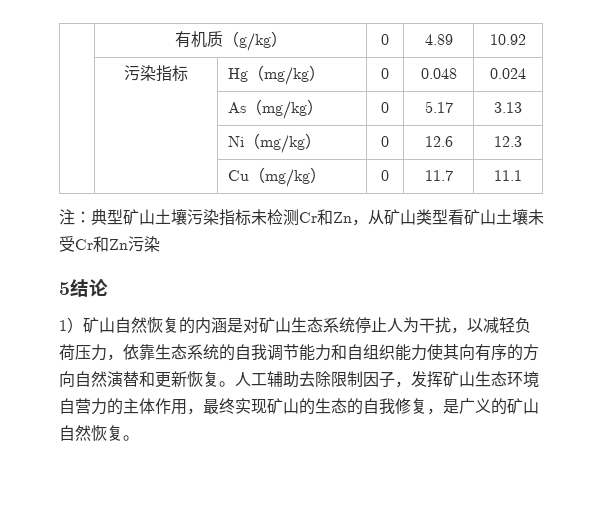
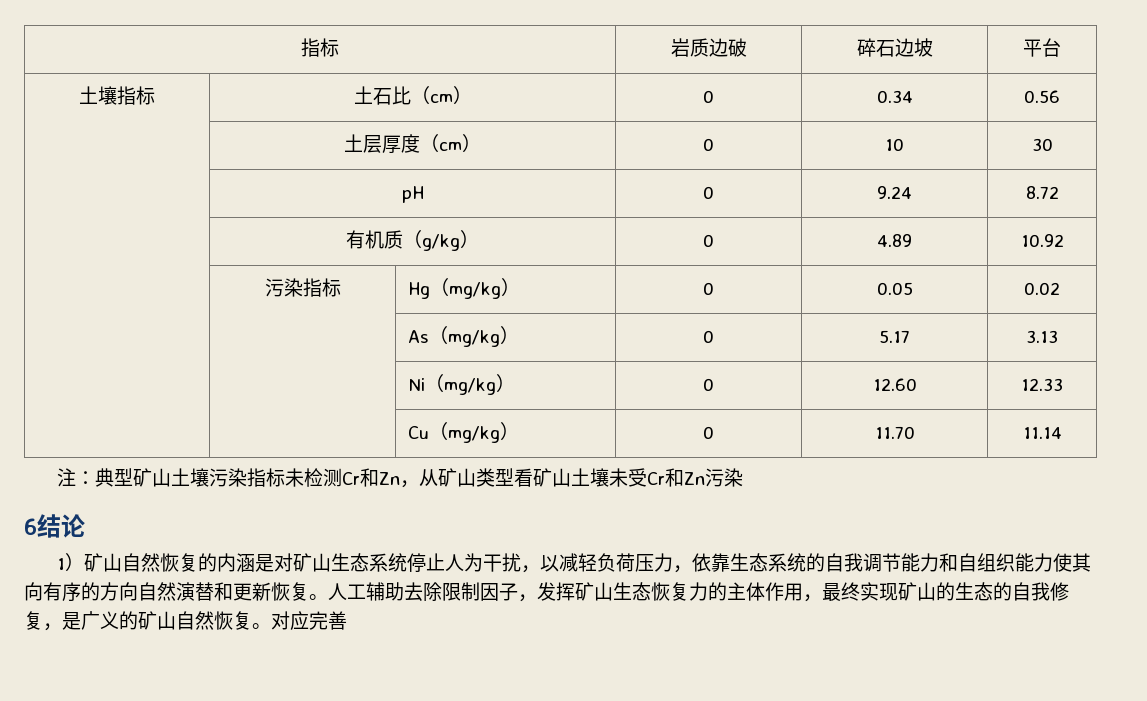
(174, 39) none -> [301,38,339,57] [670,38,747,57] [856,38,933,57] [1022,38,1061,57] [79,86,155,105] [353,86,472,105] [702,90,714,103] [876,90,913,103] [1023,90,1060,103] [344,134,481,153] [702,138,714,151] [884,138,904,151] [1031,138,1053,151] [401,186,424,203] [702,186,714,199] [876,186,912,199] [1025,186,1059,199] 指标 | 岩质边破 | 碎石边坡 | 平台 // 土壤指标 | 土石比（cm） | 0 | 0.34 | 0.56 // | 土层厚度（cm） | 0 | 10 | 30 // | pH | 0 | 9.24 | 8.72 //
[420,68,457,79] [490,68,526,79] 0.048 | 0.024 -> [876,282,913,295] [1023,282,1060,295] 0.05 | 0.02
[424,136,453,147] [494,136,522,147] 12.6 | 12.3 -> [872,378,917,391] [1020,378,1063,391] 12.60 | 12.33
[424,170,453,181] [494,170,522,181] 11.7 | 11.1 -> [874,426,915,439] [1022,427,1062,439] 11.70 | 11.14
[59,282,70,295] 5 -> [24,518,37,535] 6
[507,371,539,388] [59,398,91,414] 环境自营 -> [651,582,689,601] 恢复
(139, 438) none -> [271,611,347,630] 对应完善

